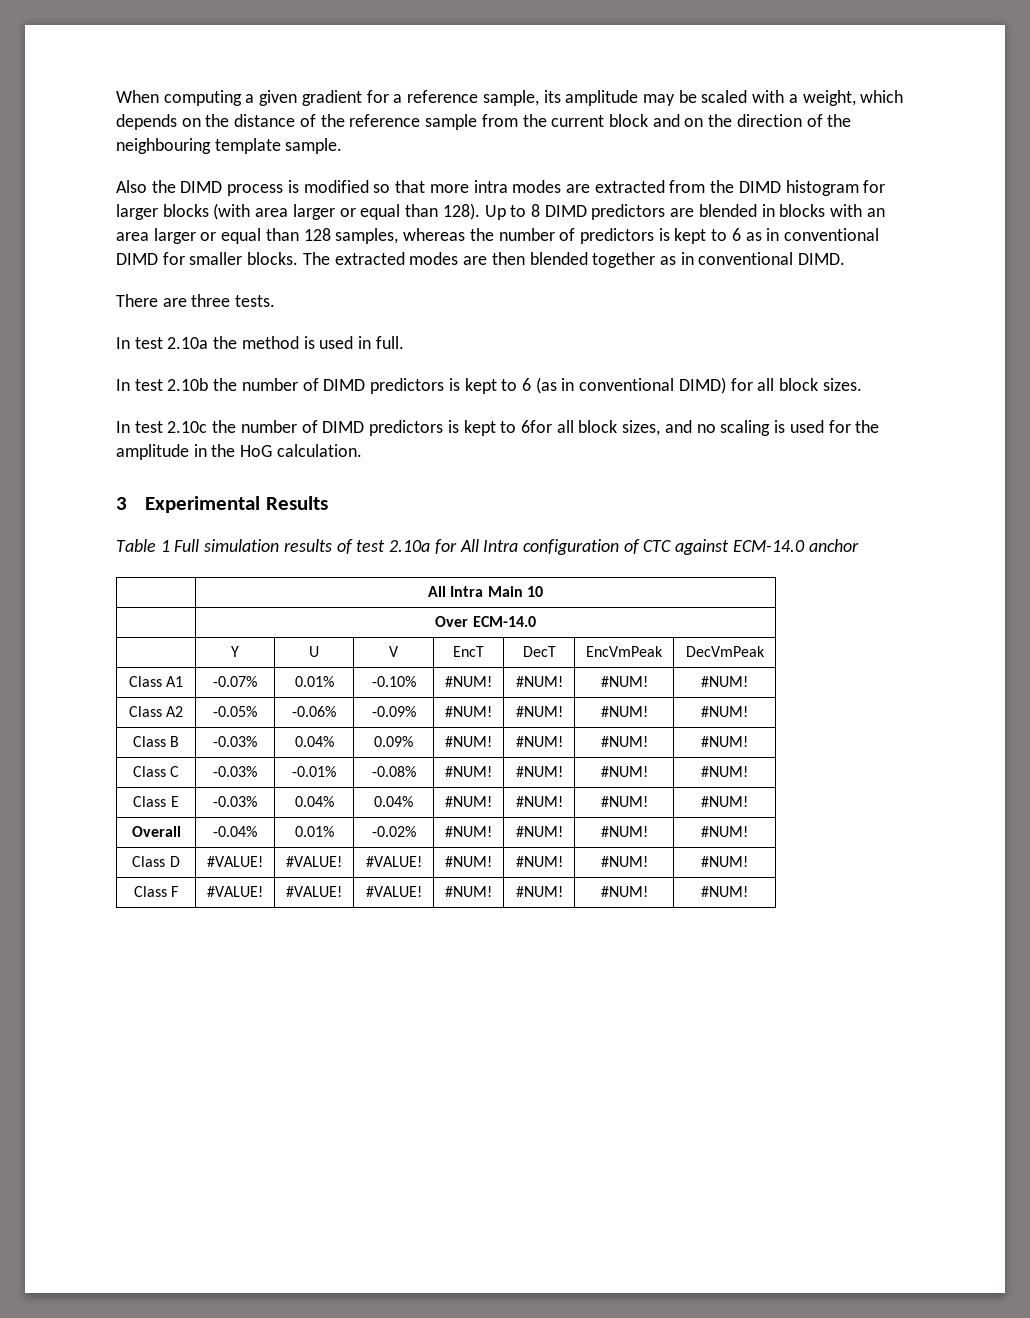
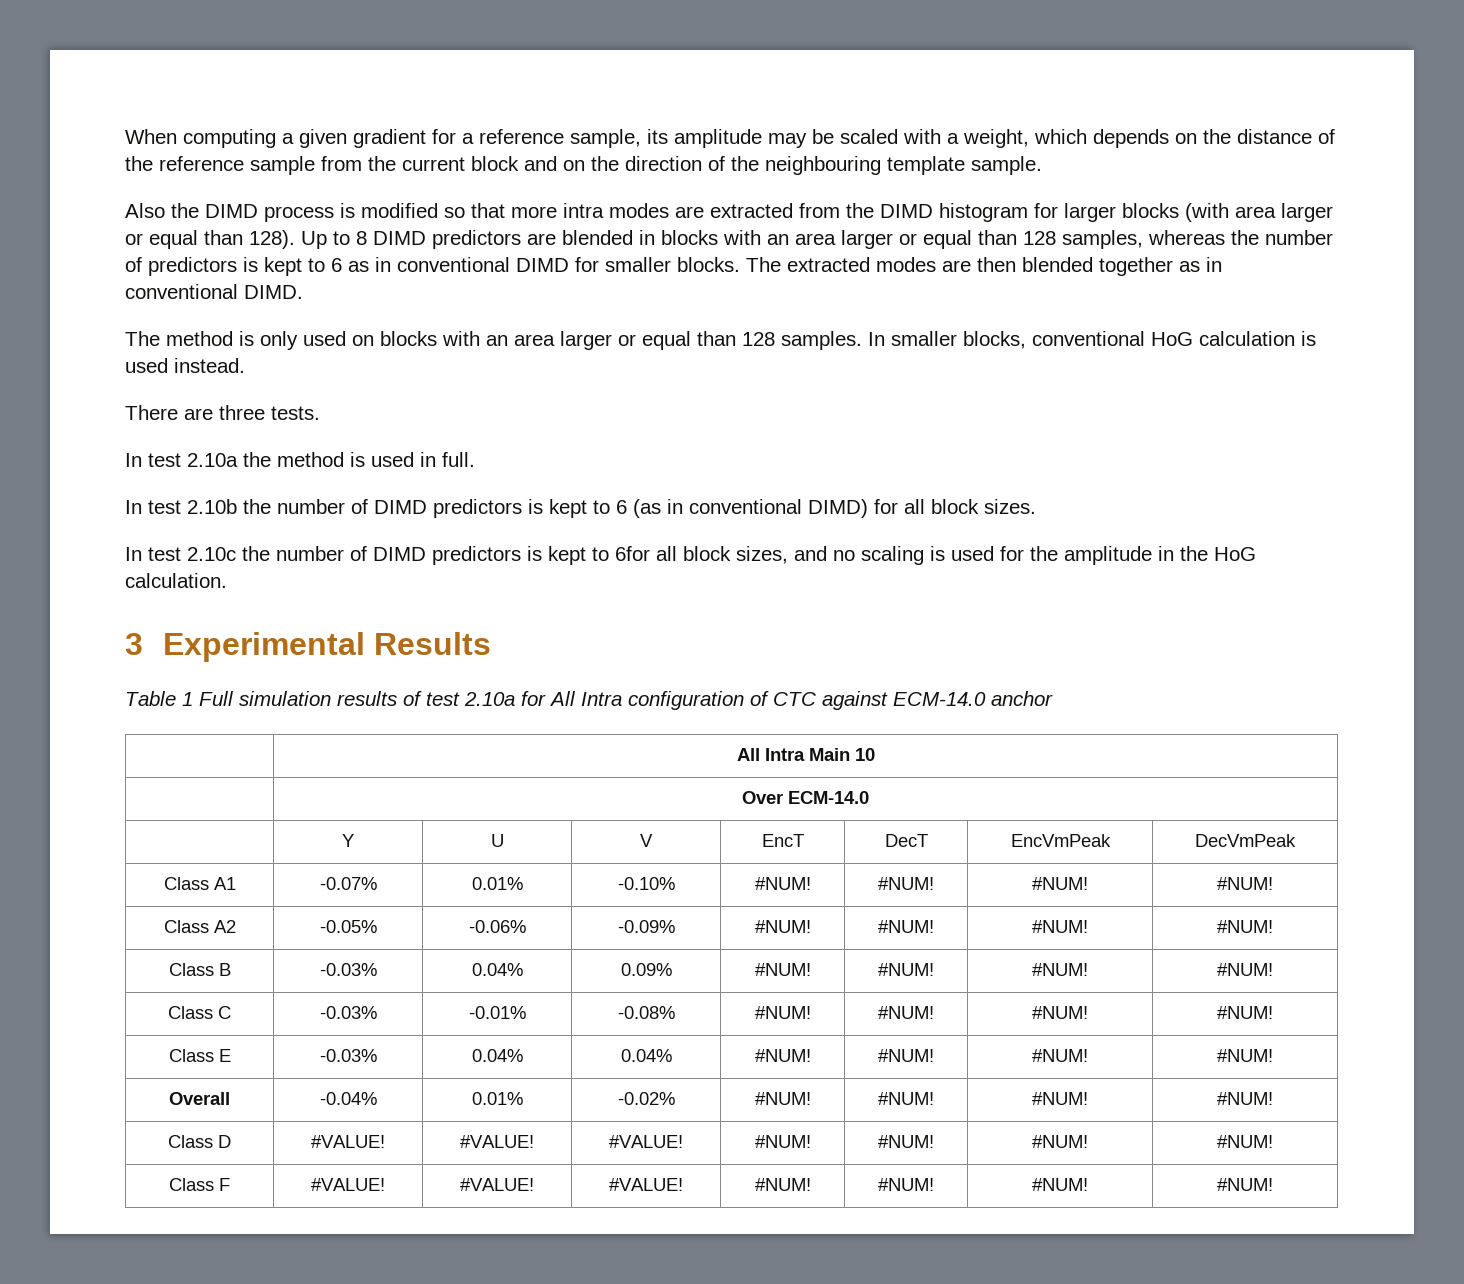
(846, 259) none -> [125,331,1316,350] [125,358,245,373] // The method is only used on blocks with an area larger or equal than 128 samples. In smaller blocks, conventional HoG calculation is used instead.

